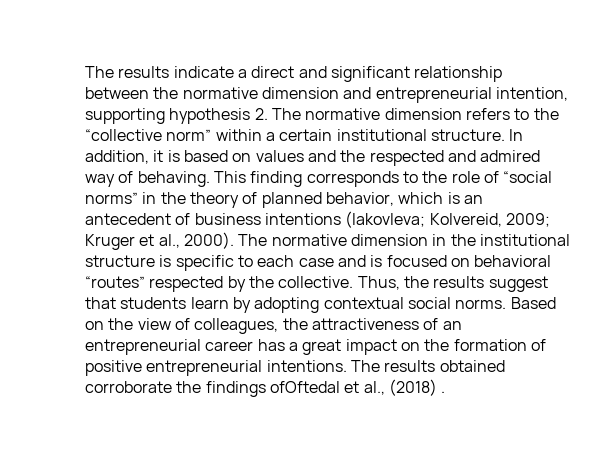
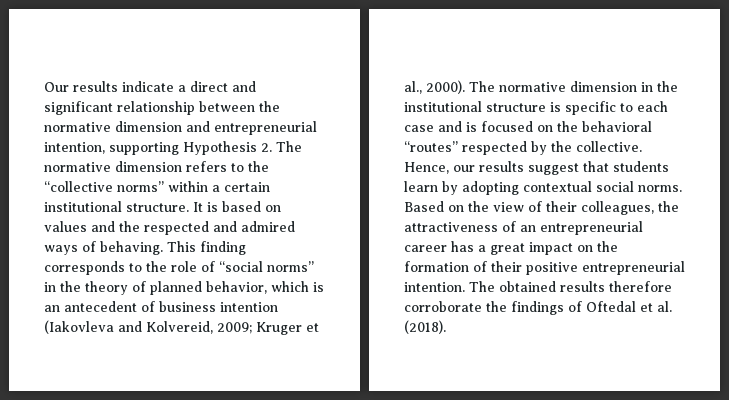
[85,66,114,78] The -> [44,82,69,92] Our
[169,108,251,124] hypothesis -> [183,141,257,155] Hypothesis
[166,129,212,141] norm” -> [117,181,164,192] norms”
[509,129,524,141] [85,150,164,164] In addition, it -> [193,202,203,212] It
[85,174,115,187] way -> [44,245,78,255] ways
[264,211,426,228] intentions (Iakovleva; -> [220,302,278,312] [44,320,142,334] intention (Iakovleva and
(470, 262) none -> [557,121,578,132] the
[357,276,429,290] Thus, the -> [404,162,475,174] Hence, our
(190, 324) none -> [546,201,577,212] their
(546, 345) none -> [491,261,522,272] their
[266,360,505,372] [85,379,446,397] intentions. The results obtained corroborate the findings ofOftedal et al., (2018) . -> [404,281,672,292] [404,301,672,315] [404,320,446,334] intention. The obtained results therefore corroborate the findings of Oftedal et al. (2018).

